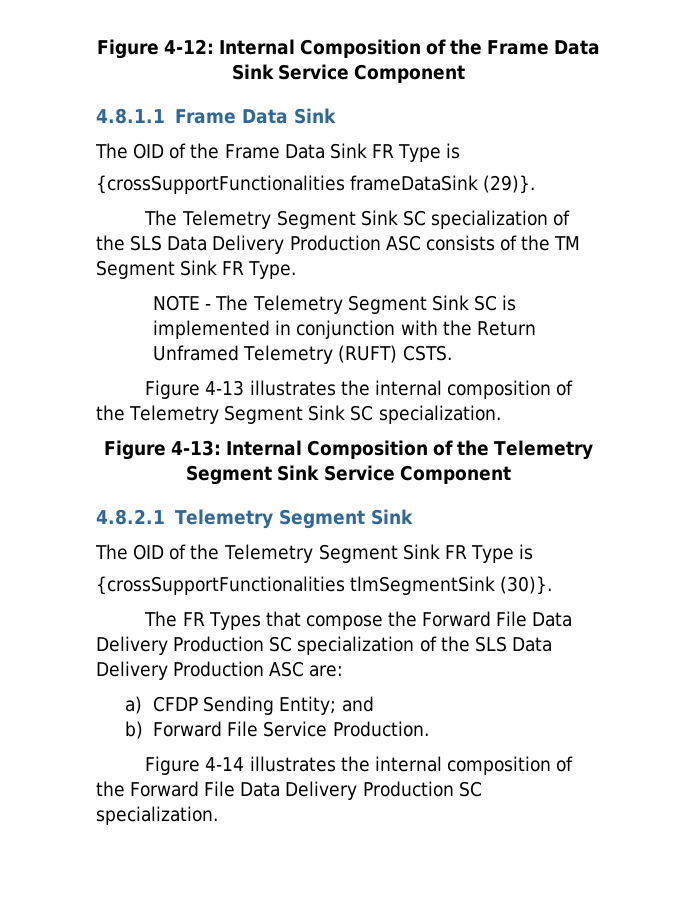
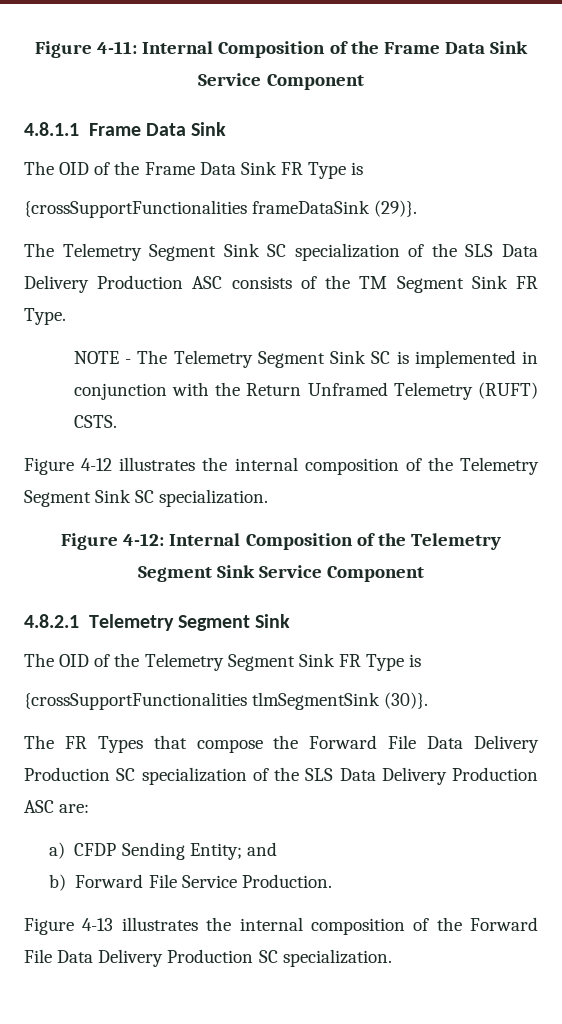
[96,39,214,59] Figure 4-12: -> [34,41,138,58] Figure 4-11:
[205,380,245,396] 4-13 -> [81,458,113,471] 4-12
[170,440,221,456] 4-13: -> [123,533,165,546] 4-12:
[205,757,245,771] 4-14 -> [82,918,114,931] 4-13

